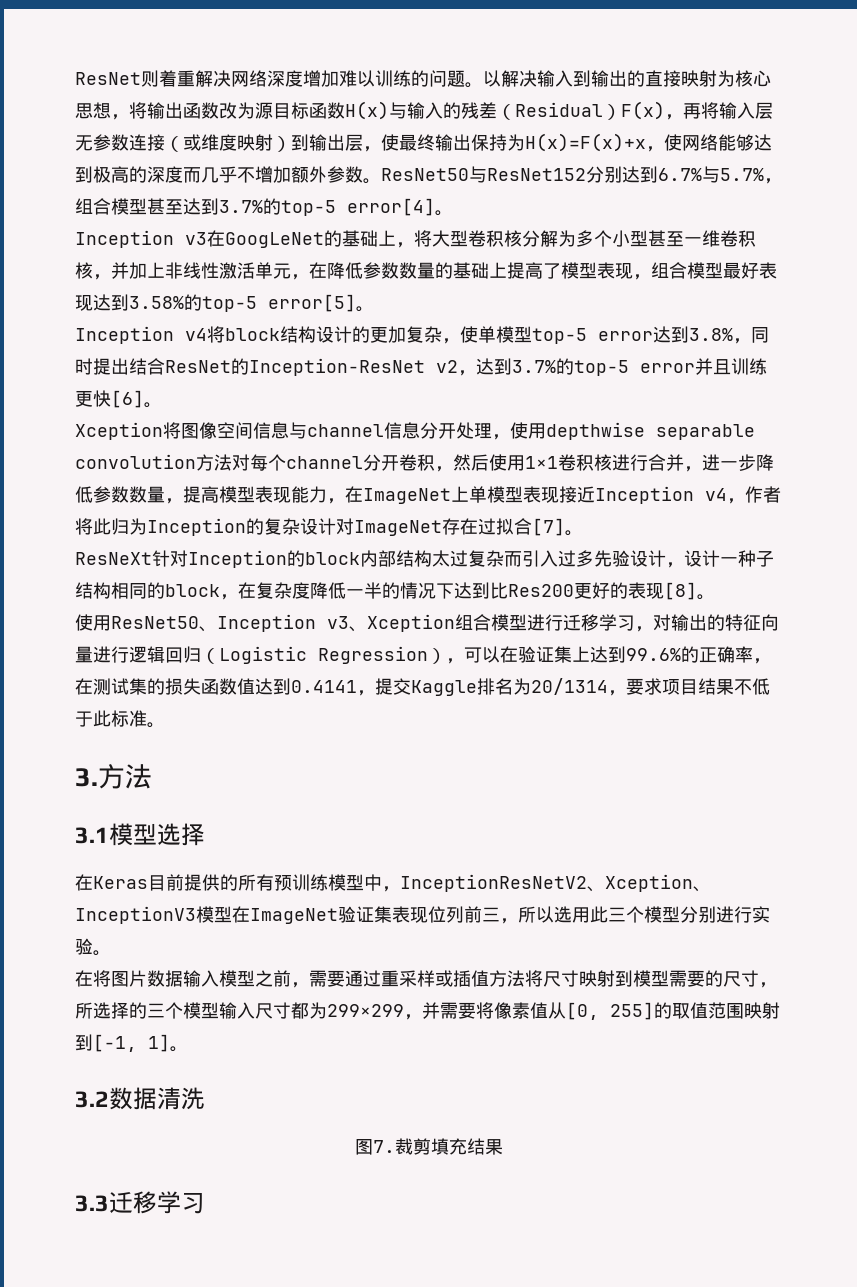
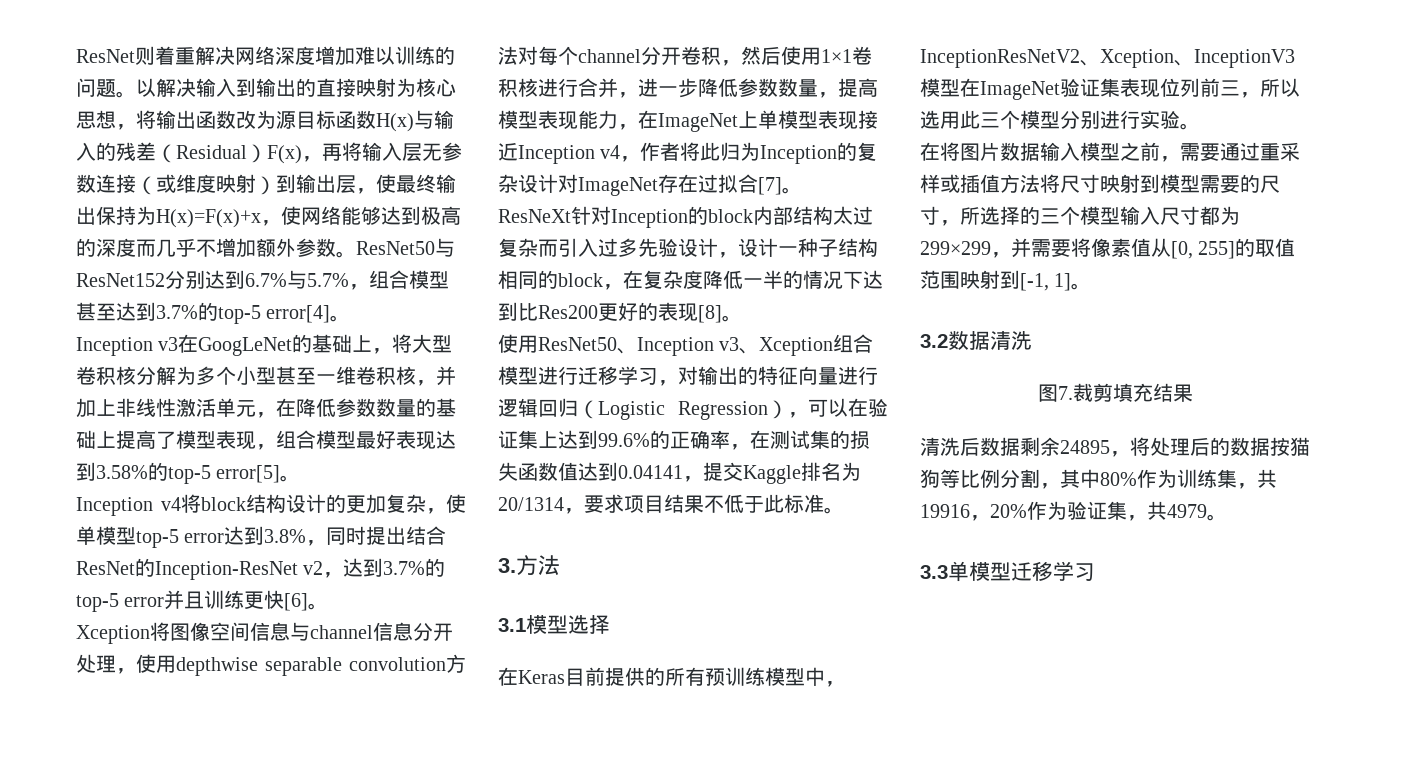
[291,680,357,693] 0.4141 -> [618,465,683,479] 0.04141
(503, 1147) none -> [920,437,1310,457] [920,469,1277,489] [920,501,1227,521] // 清洗后数据剩余24895，将处理后的数据按猫狗等比例分割，其中80%作为训练集，共19916，20%作为验证集，共4979。
(109, 1203) none -> [948,561,1011,582] 单模型

